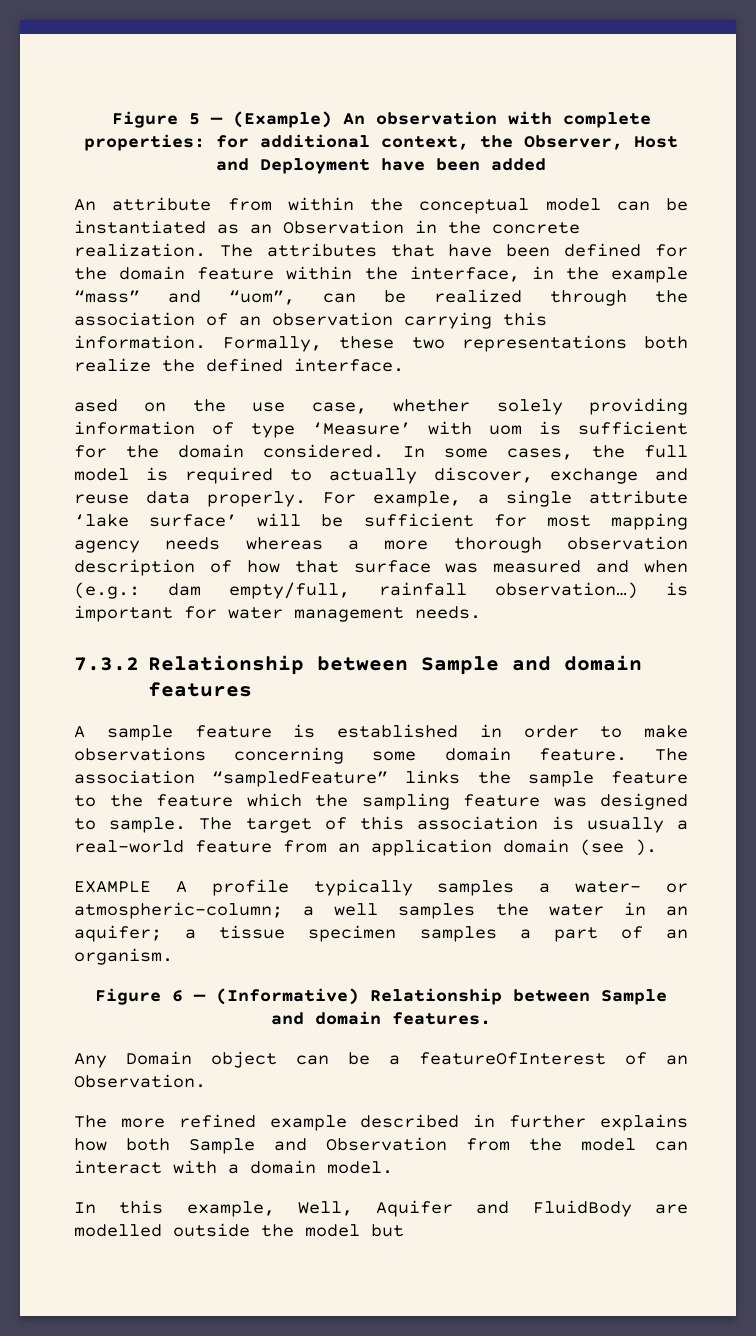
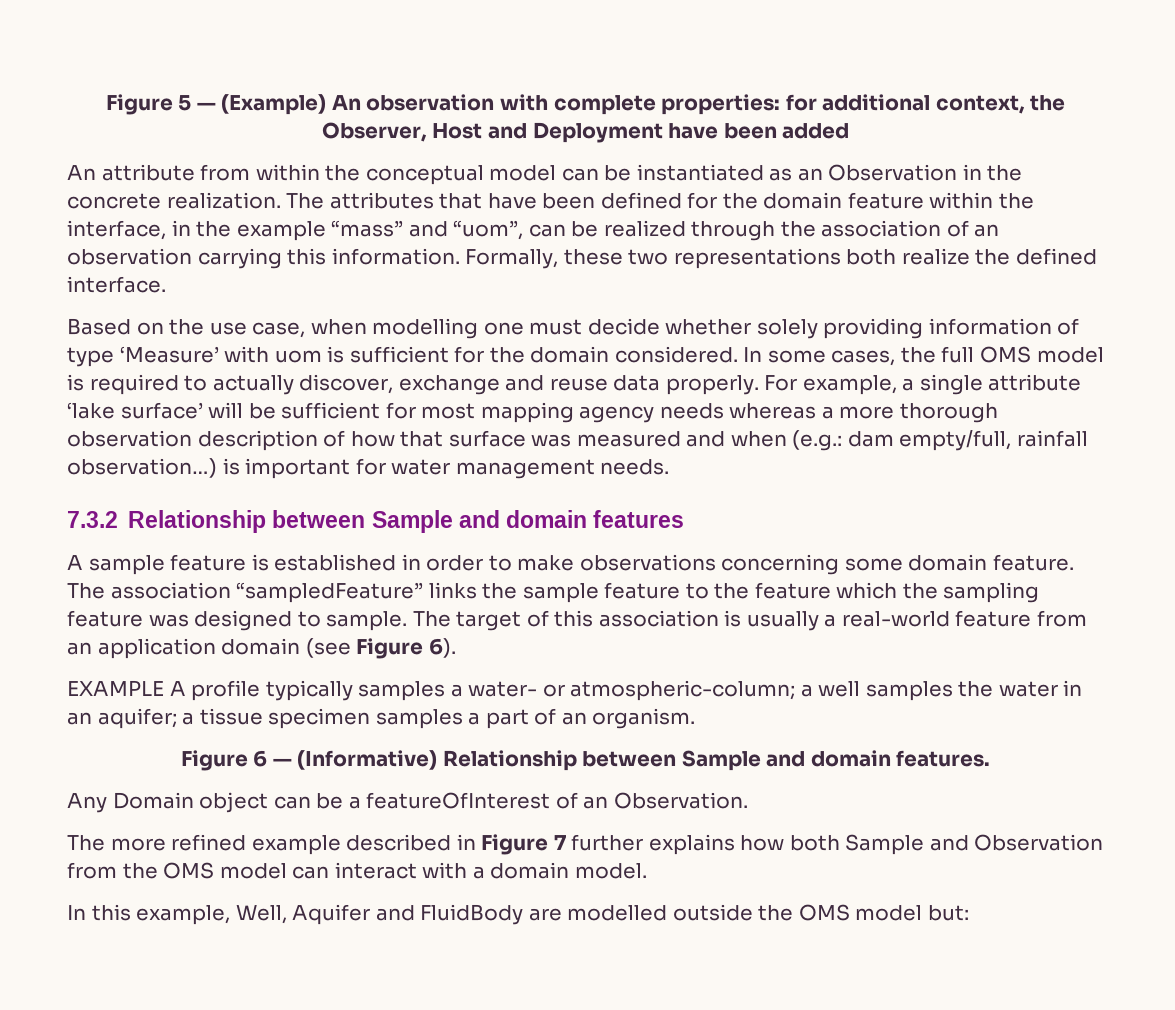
[74,399,118,412] ased -> [67,318,131,335] Based
(367, 408) none -> [310,318,660,339] when modelling one must decide
(688, 451) none -> [980,346,1032,363] OMS
[635,839,657,856] ). -> [356,638,456,659] Figure 6).
(496, 1121) none -> [481,834,566,855] Figure 7
(562, 1144) none -> [163,862,215,879] OMS
[305,1224,404,1237] model but -> [798,904,969,921] OMS model but:

